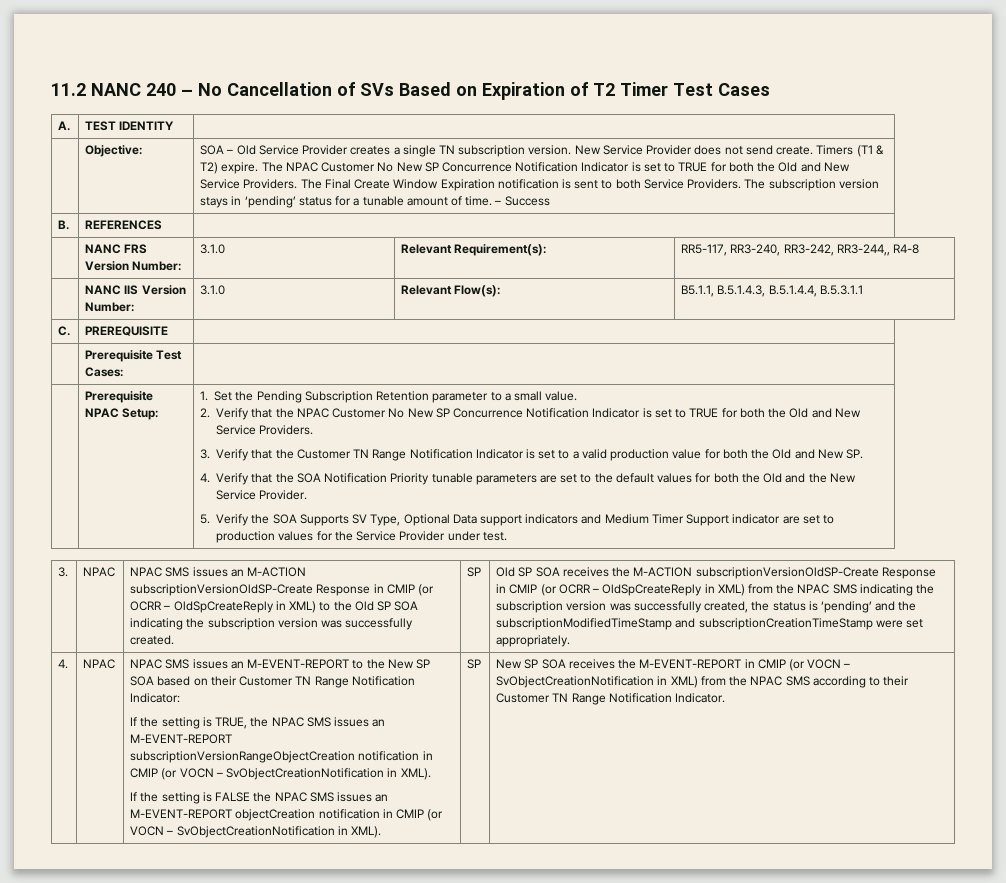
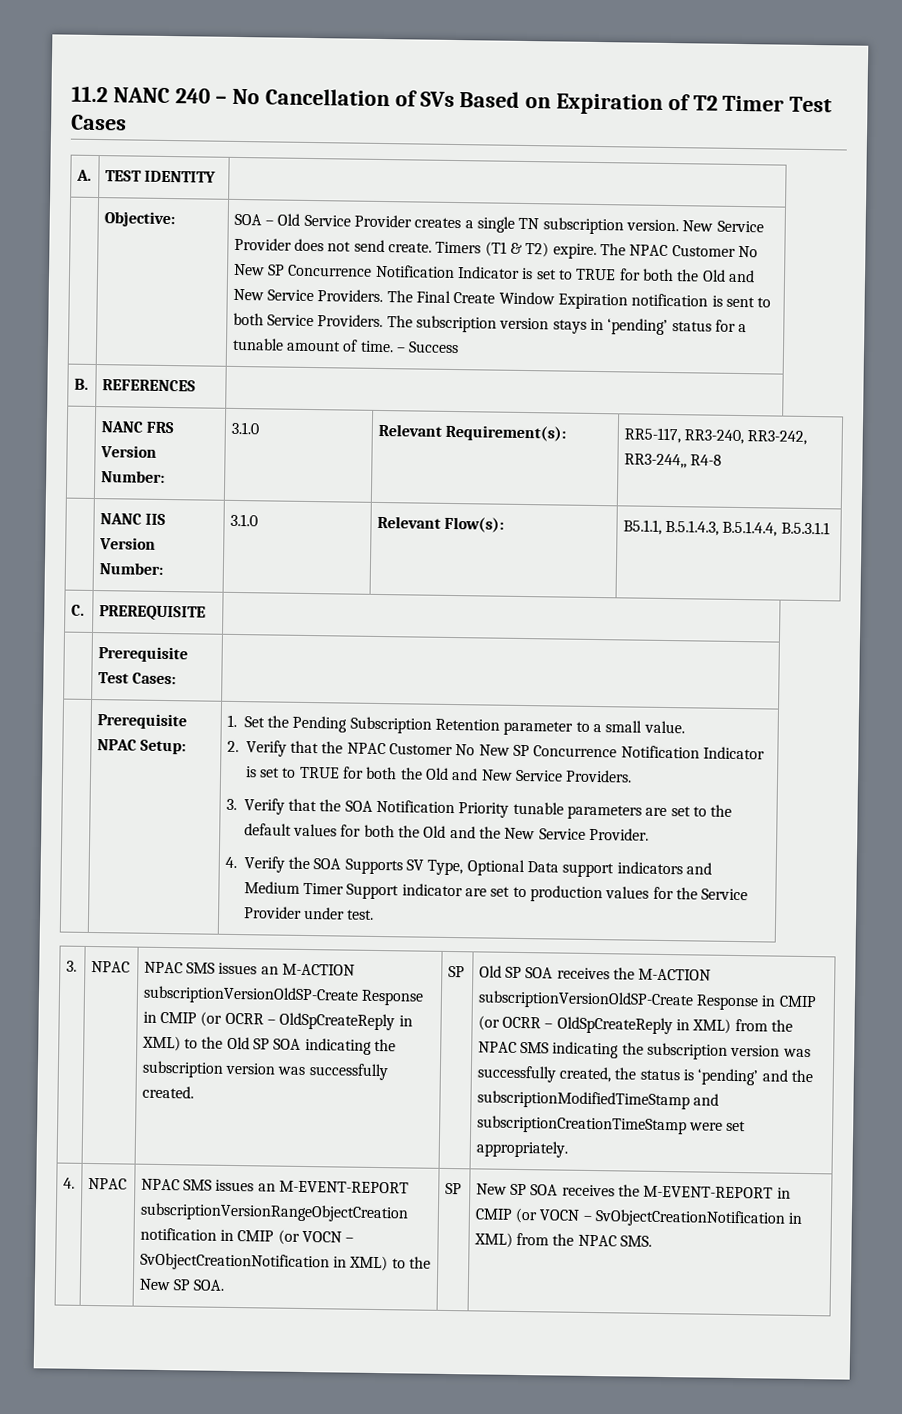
[296,449,864,461] [200,473,294,485] Customer TN Range Notification Indicator is set to a valid production value for both the Old and New SP. // 4. Verify that the -> (342, 805) none
[200,514,211,524] 5. -> [224,856,237,869] 4.
[352,659,430,669] [130,676,415,688] [130,693,181,703] [130,717,386,729] [130,734,233,744] to the New SP SOA based on their Customer TN Range Notification Indicator: // If the setting is TRUE, the NPAC SMS issues an M-EVENT-REPORT -> (410, 1187) none
[400,768,431,780] [130,792,389,804] [130,809,444,821] [130,826,382,838] XML). // If the setting is FALSE the NPAC SMS issues an M-EVENT-REPORT objectCreation notification in CMIP (or VOCN – SvObjectCreationNotification in XML). -> [349,1255,432,1272] [138,1278,225,1291] XML) to the New SP SOA.
[785,676,910,688] [496,693,726,705] SMS according to their Customer TN Range Notification Indicator. -> [620,1235,653,1247] SMS.

